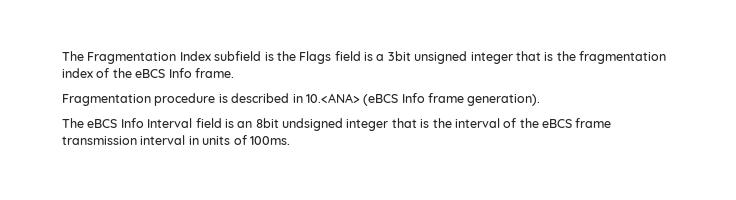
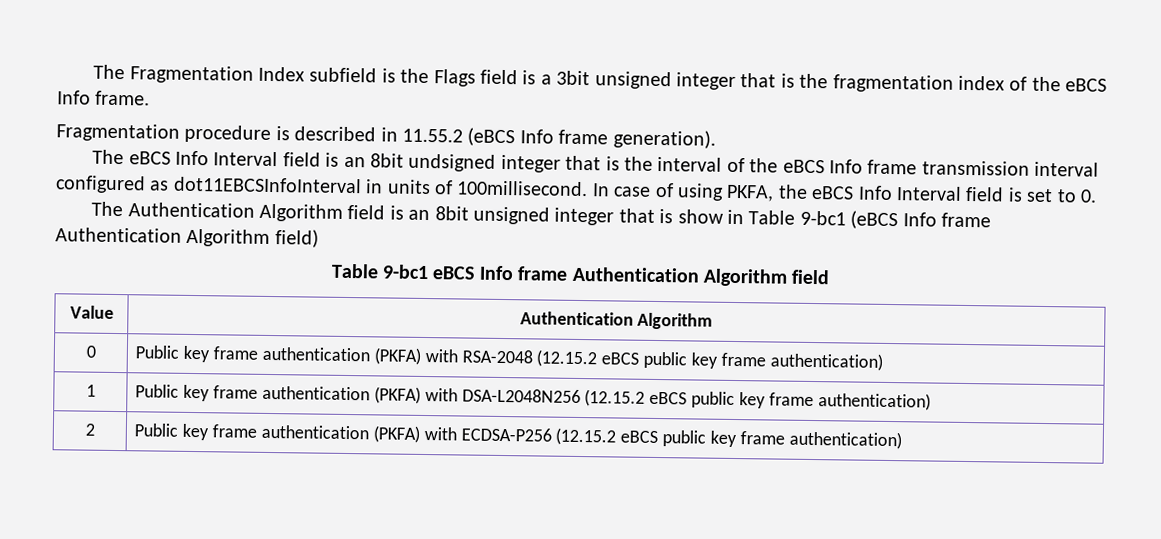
[305,93,360,103] 10.<ANA> -> [402,128,463,143] 11.55.2
(572, 123) none -> [828,159,863,174] Info
[188,135,290,145] in units of 100ms. -> [55,175,1097,203] [91,201,991,230] [55,227,319,248] [330,263,831,287] [69,305,114,319] [519,311,714,330] [85,345,96,358] [135,345,883,371] [85,384,96,397] [135,384,931,411] [84,423,95,436] [134,423,902,450] configured as dot11EBCSInfoInterval in units of 100millisecond. In case of using PKFA, the eBCS Info Interval field is set to 0. // The Authentication Algorithm field is an 8bit unsigned integer that is show in Table 9-bc1 (eBCS Info frame Authentication Algorithm field) // Table 9-bc1 eBCS Info frame Authentication Algorithm field // Value | Authentication Algorithm // 0 | Public key frame authentication (PKFA) with RSA-2048 (12.15.2 eBCS public key frame authentication) // 1 | Public key frame authentication (PKFA) with DSA-L2048N256 (12.15.2 eBCS public key frame authentication) // 2 | Public key frame authentication (PKFA) with ECDSA-P256 (12.15.2 eBCS public key frame authentication)

